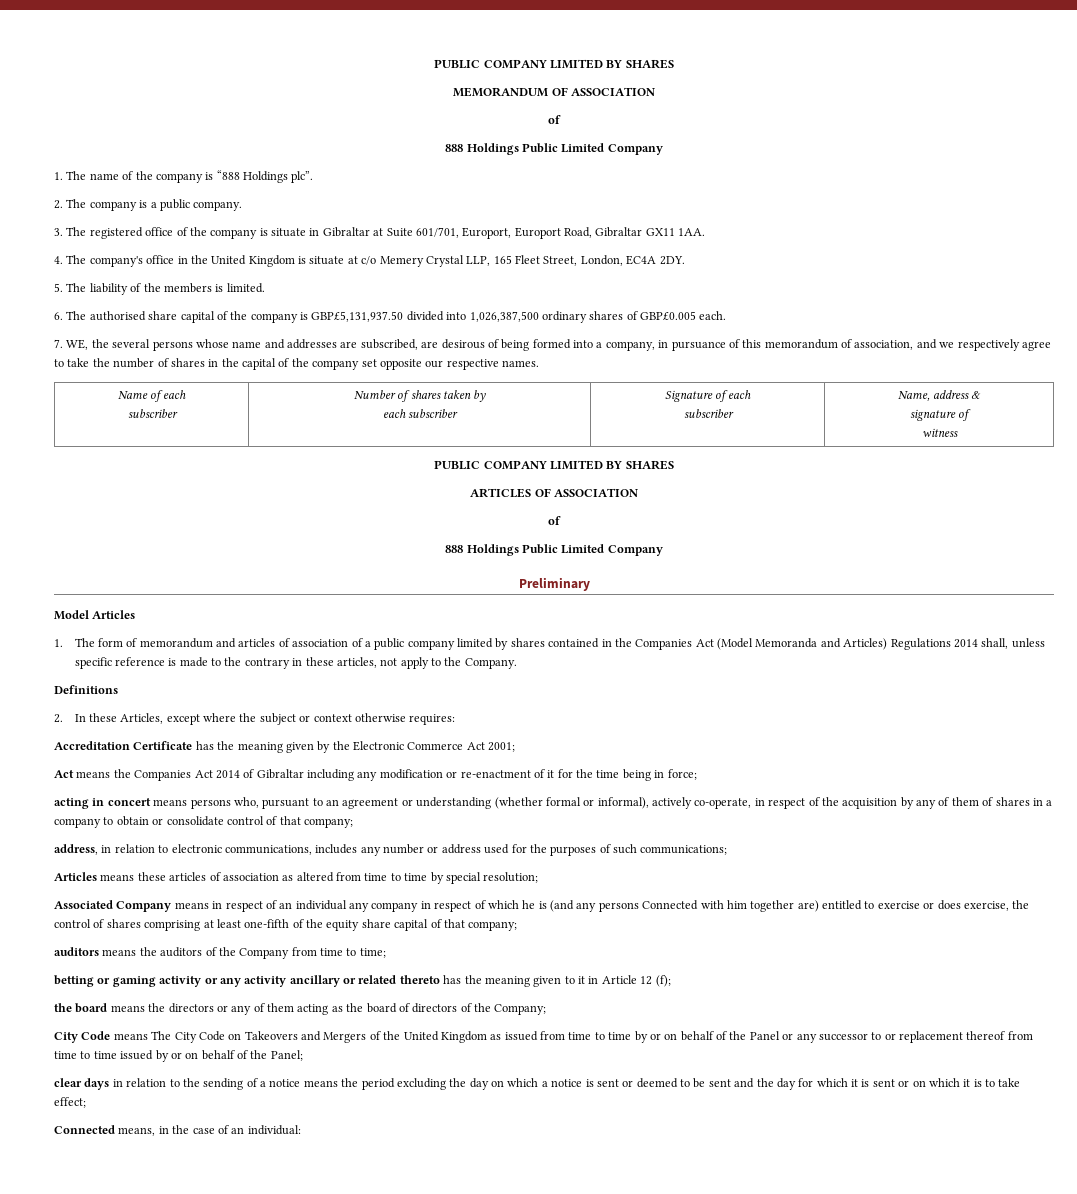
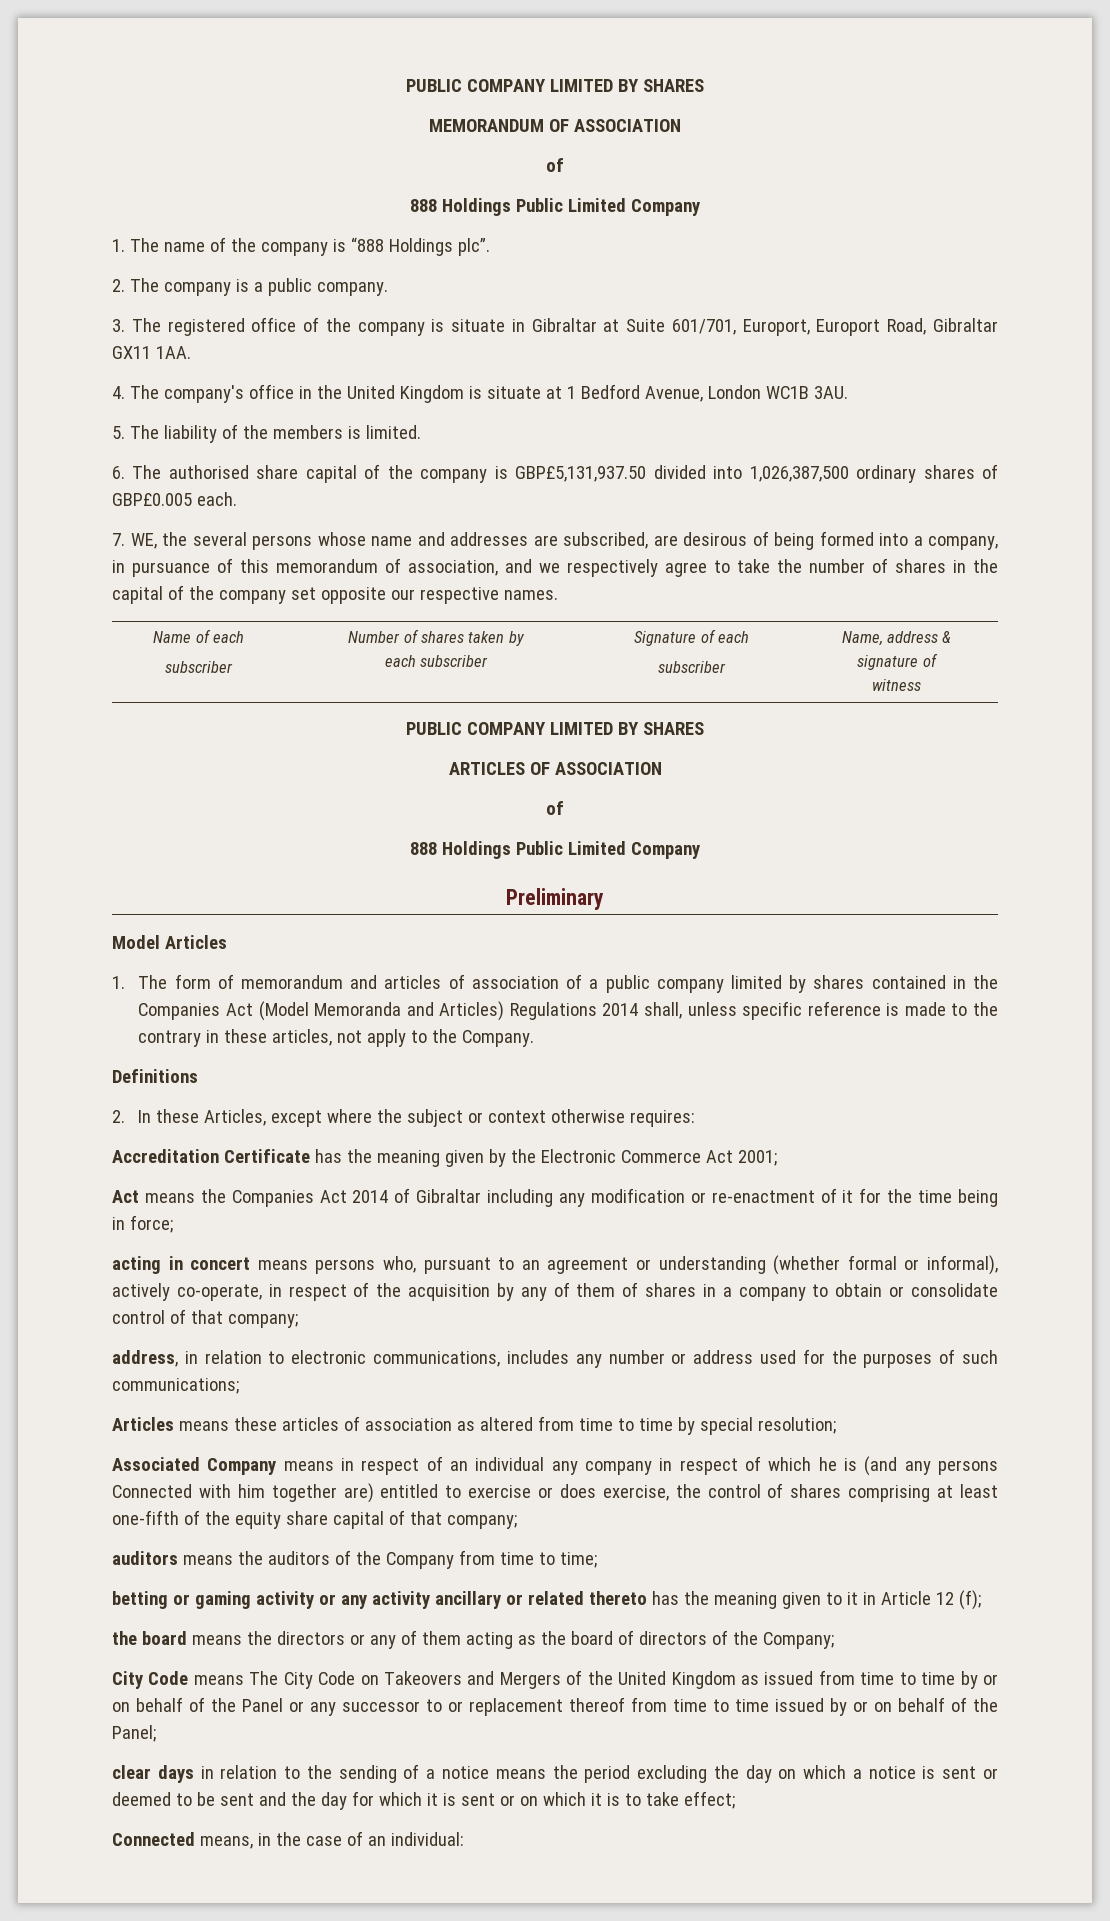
[361,255,685,267] c/o Memery Crystal LLP, 165 Fleet Street, London, EC4A 2DY. -> [566,384,848,402] 1 Bedford Avenue, London WC1B 3AU.

